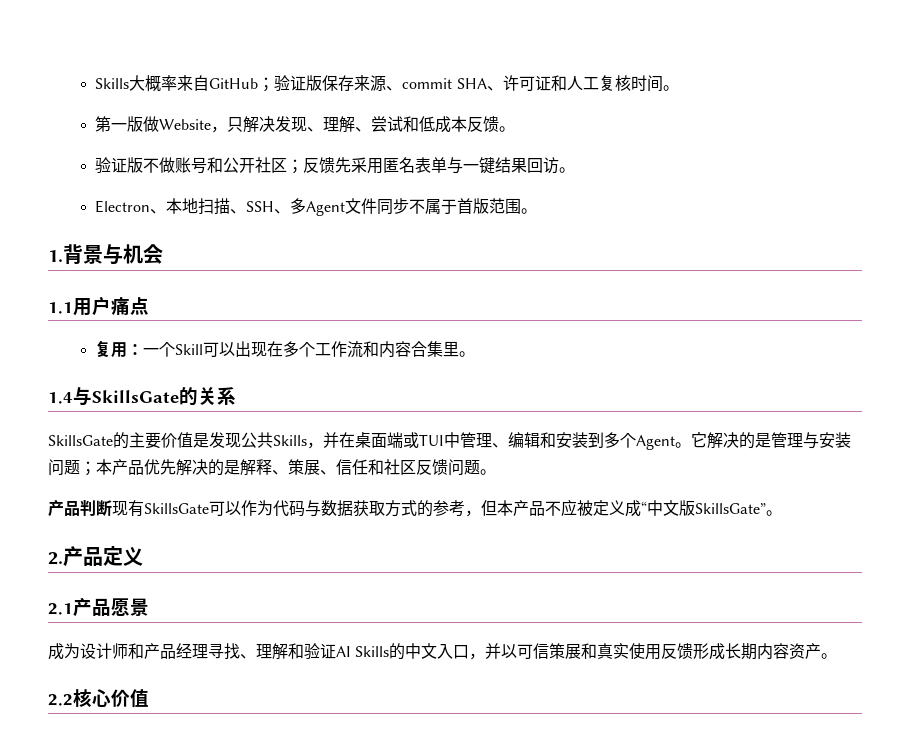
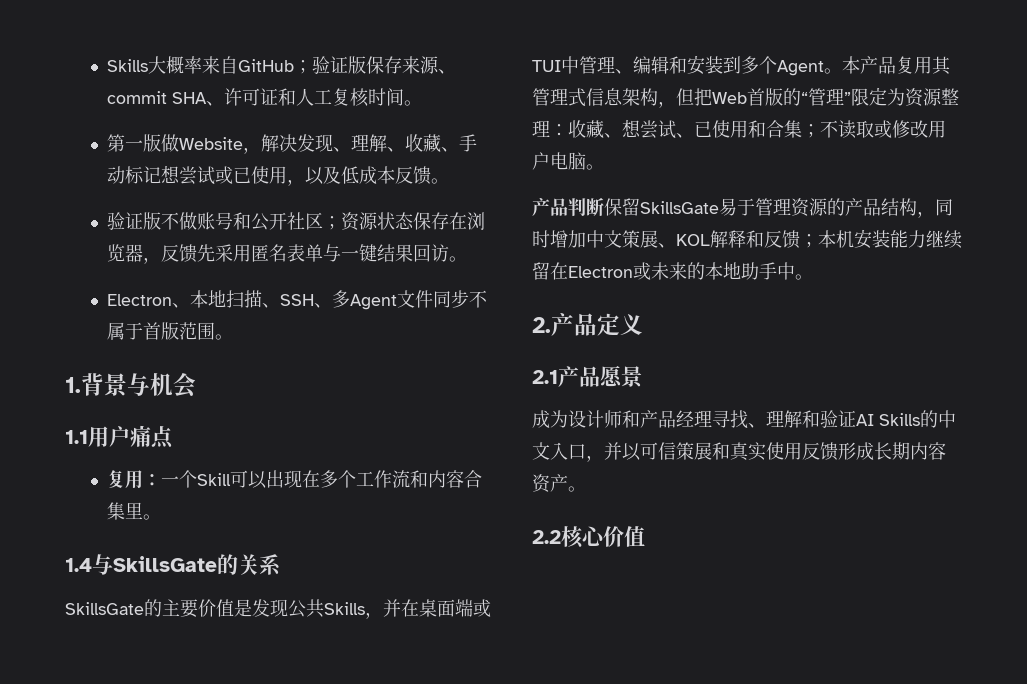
[227,117,244,132] 只 -> (262, 150) none
[371,116,420,132] 尝试和 -> [405,134,478,152] [107,165,342,186] 收藏、手动标记想尝试或已使用，以及
(304, 166) none -> [341,212,486,231] [107,244,162,264] 资源状态保存在浏览器，
[691,432,851,449] [48,459,496,476] [48,499,766,517] 它解决的是管理与安装问题；本产品优先解决的是解释、策展、信任和社区反馈问题。 // 产品判断现有SkillsGate可以作为代码与数据获取方式的参考，但本产品不应被定义成“中文版SkillsGate” -> [842,56,951,75] [532,87,959,108] [532,119,946,139] [532,152,604,170] [532,197,953,218] [532,229,962,249] [532,262,795,280] 本产品复用其管理式信息架构，但把Web首版的“管理”限定为资源整理：收藏、想尝试、已使用和合集；不读取或修改用户电脑。 // 产品判断保留SkillsGate易于管理资源的产品结构，同时增加中文策展、KOL解释和反馈；本机安装能力继续留在Electron或未来的本地助手中

